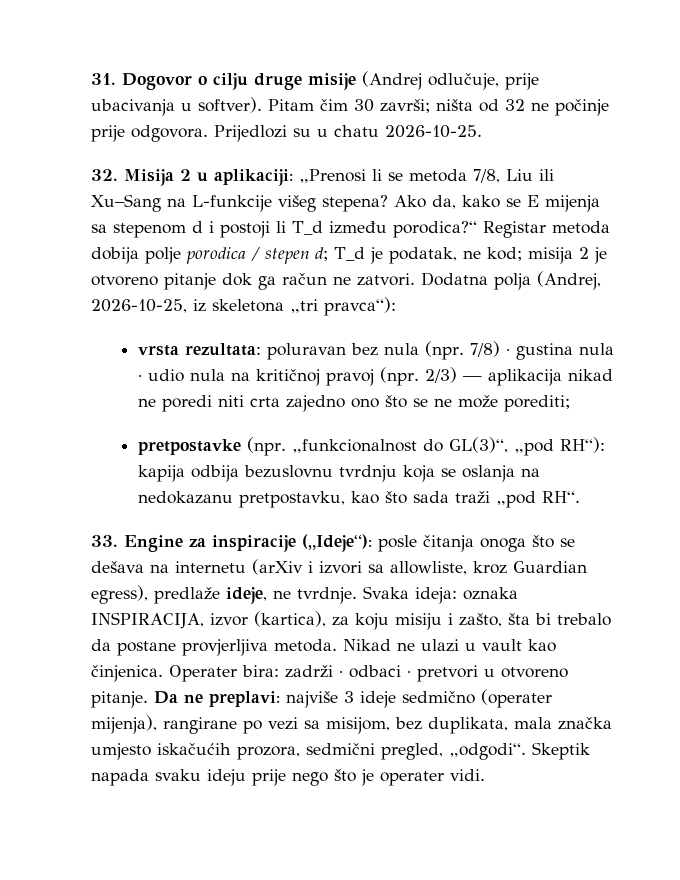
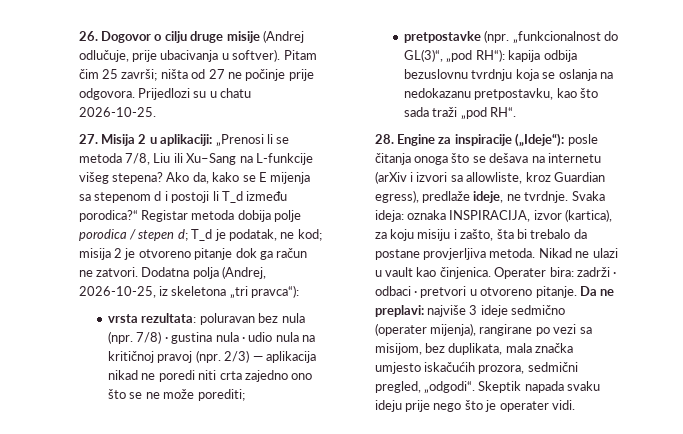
[91,73,117,85] 31. -> [78,31,98,41] 26.
[354,99,375,112] 30 -> [102,69,119,79] 25
[505,99,526,111] 32 -> [208,69,225,79] 27
[91,169,119,181] 32. -> [78,134,98,144] 27.
[91,535,119,547] 33. -> [374,134,394,144] 28.

